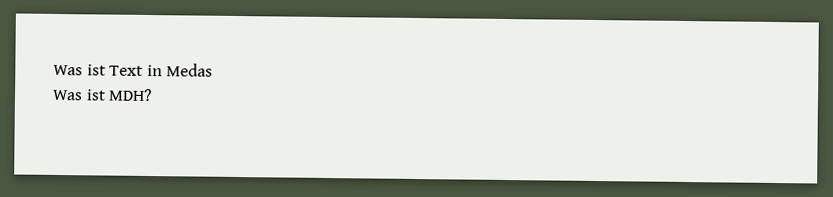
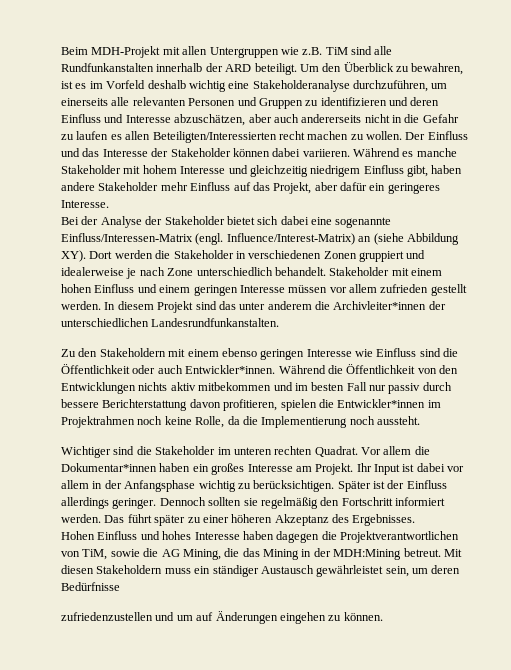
[53,63,214,77] [52,88,153,102] Was ist Text in Medas // Was ist MDH? -> [61,46,393,58] [61,62,464,75] [61,80,448,92] [61,97,440,109] [61,114,459,126] [61,131,468,143] [61,148,457,157] [61,165,463,177] [61,182,440,194] [61,200,109,208] [61,216,392,228] [61,233,459,245] [61,250,426,262] [61,267,442,279] [61,284,467,296] [61,301,446,313] [61,318,280,327] [61,348,459,360] [61,364,458,374] [61,382,452,394] [61,399,441,411] [61,416,420,428] [61,446,430,458] [61,463,465,475] [61,480,447,492] [61,497,445,509] [61,514,416,526] [61,531,459,543] [61,548,462,560] [61,565,461,577] [61,582,120,591] [61,611,383,624] Beim MDH-Projekt mit allen Untergruppen wie z.B. TiM sind alle Rundfunkanstalten innerhalb der ARD beteiligt. Um den Überblick zu bewahren, ist es im Vorfeld deshalb wichtig eine Stakeholderanalyse durchzuführen, um einerseits alle relevanten Personen und Gruppen zu identifizieren und deren Einfluss und Interesse abzuschätzen, aber auch andererseits nicht in die Gefahr zu laufen es allen Beteiligten/Interessierten recht machen zu wollen. Der Einfluss und das Interesse der Stakeholder können dabei variieren. Während es manche Stakeholder mit hohem Interesse und gleichzeitig niedrigem Einfluss gibt, haben andere Stakeholder mehr Einfluss auf das Projekt, aber dafür ein geringeres Interesse. // Bei der Analyse der Stakeholder bietet sich dabei eine sogenannte Einfluss/Interessen-Matrix (engl. Influence/Interest-Matrix) an (siehe Abbildung XY). Dort werden die Stakeholder in verschiedenen Zonen gruppiert und idealerweise je nach Zone unterschiedlich behandelt. Stakeholder mit einem hohen Einfluss und einem geringen Interesse müssen vor allem zufrieden gestellt werden. In diesem Projekt sind das unter anderem die Archivleiter*innen der unterschiedlichen Landesrundfunkanstalten. // Zu den Stakeholdern mit einem ebenso geringen Interesse wie Einfluss sind die Öffentlichkeit oder auch Entwickler*innen. Während die Öffentlichkeit von den Entwicklungen nichts aktiv mitbekommen und im besten Fall nur passiv durch bessere Berichterstattung davon profitieren, spielen die Entwickler*innen im Projektrahmen noch keine Rolle, da die Implementierung noch aussteht. // Wichtiger sind die Stakeholder im unteren rechten Quadrat. Vor allem die Dokumentar*innen haben ein großes Interesse am Projekt. Ihr Input ist dabei vor allem in der Anfangsphase wichtig zu berücksichtigen. Später ist der Einfluss allerdings geringer. Dennoch sollten sie regelmäßig den Fortschritt informiert werden. Das führt später zu einer höheren Akzeptanz des Ergebnisses. // Hohen Einfluss und hohes Interesse haben dagegen die Projektverantwortlichen von TiM, sowie die AG Mining, die das Mining in der MDH:Mining betreut. Mit diesen Stakeholdern muss ein ständiger Austausch gewährleistet sein, um deren Bedürfnisse // zufriedenzustellen und um auf Änderungen eingehen zu können.

